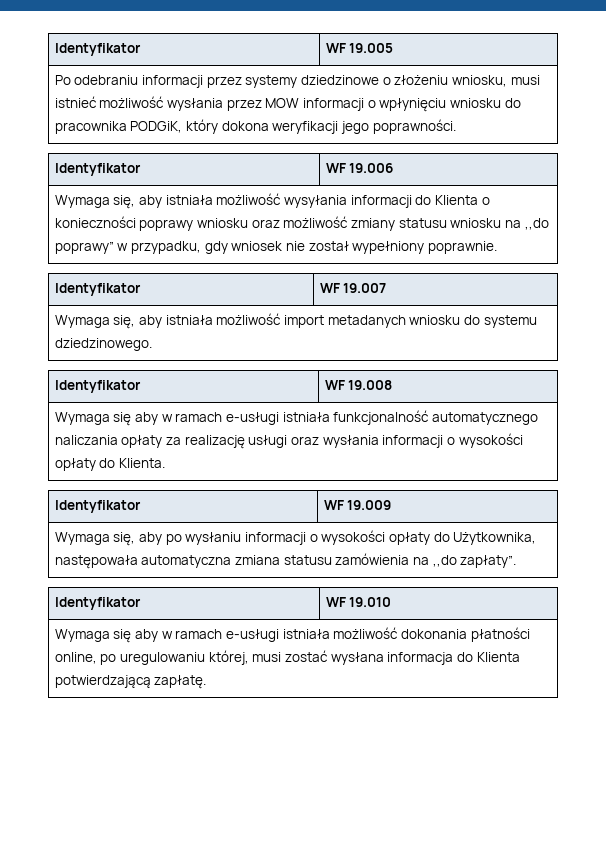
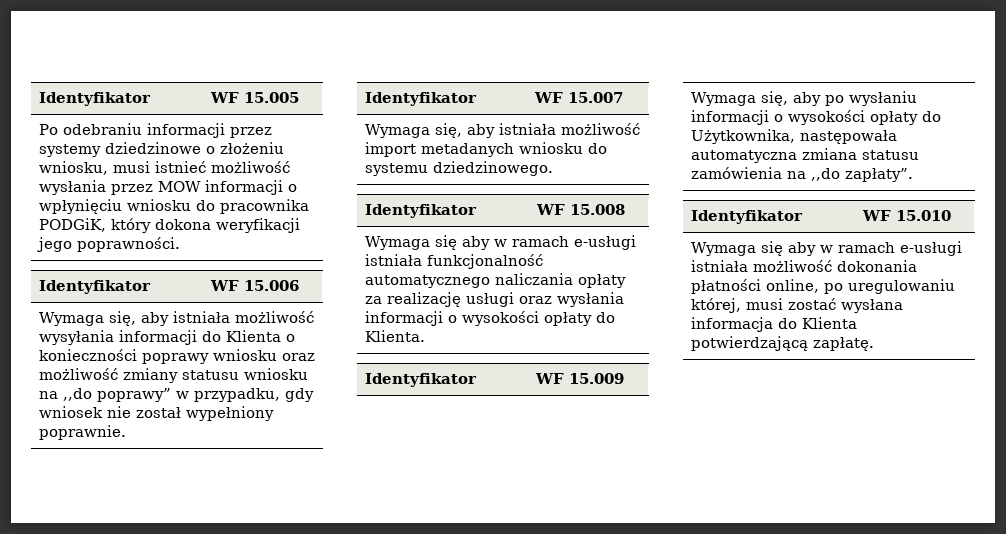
[54,43,141,56] [325,43,394,53] Identyfikator | WF 19.005 -> [38,92,151,106] [209,92,299,103] Identyfikator | WF 15.005
[349,163,394,173] 19.006 -> [243,280,299,291] 15.006
[343,283,387,293] 19.007 -> [567,92,623,103] 15.007
[348,380,393,390] 19.008 -> [569,204,625,215] 15.008
[347,500,392,510] 19.009 -> [568,373,624,384] 15.009
[349,597,392,607] 19.010 -> [895,210,951,221] 15.010

